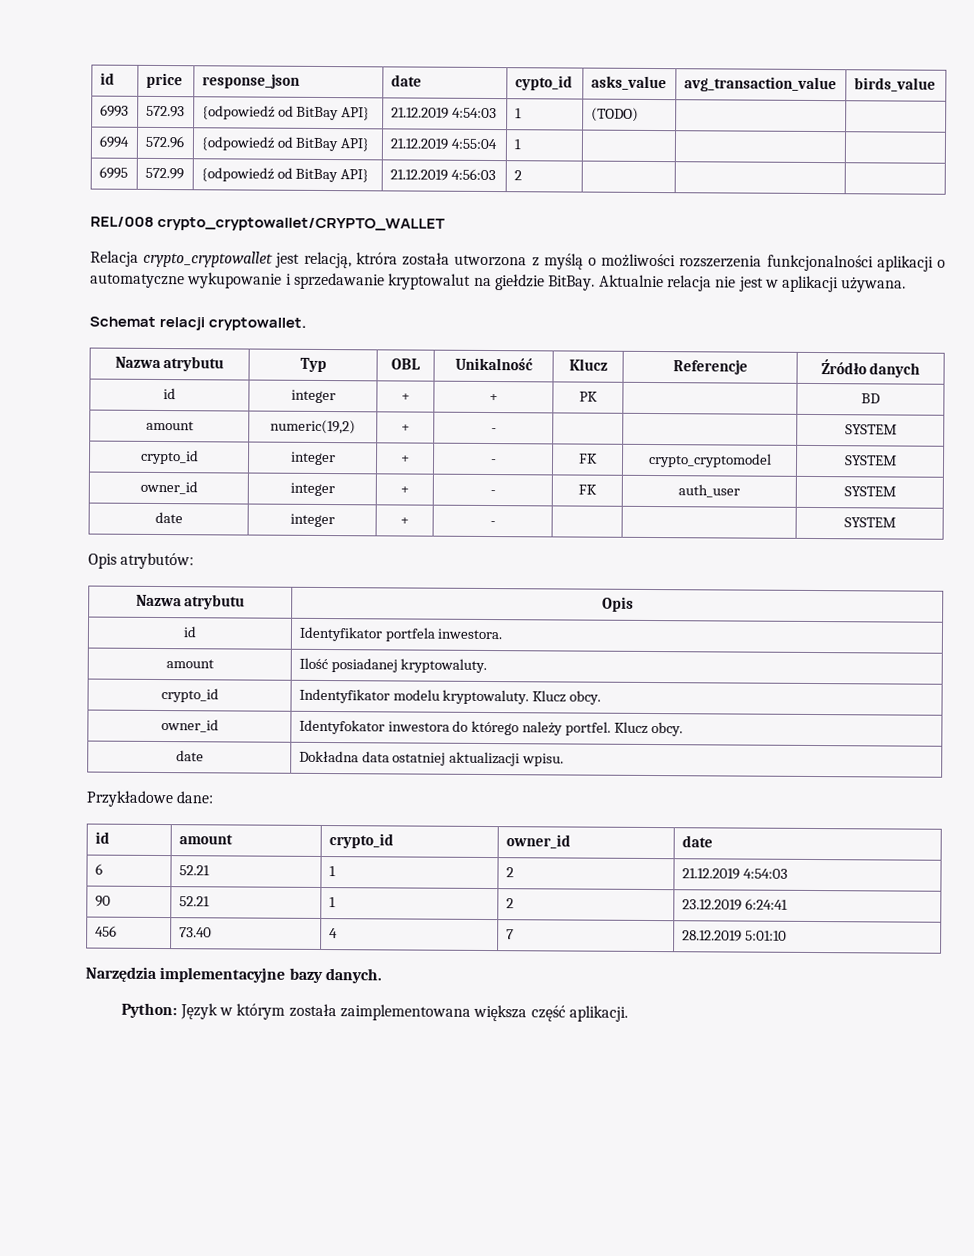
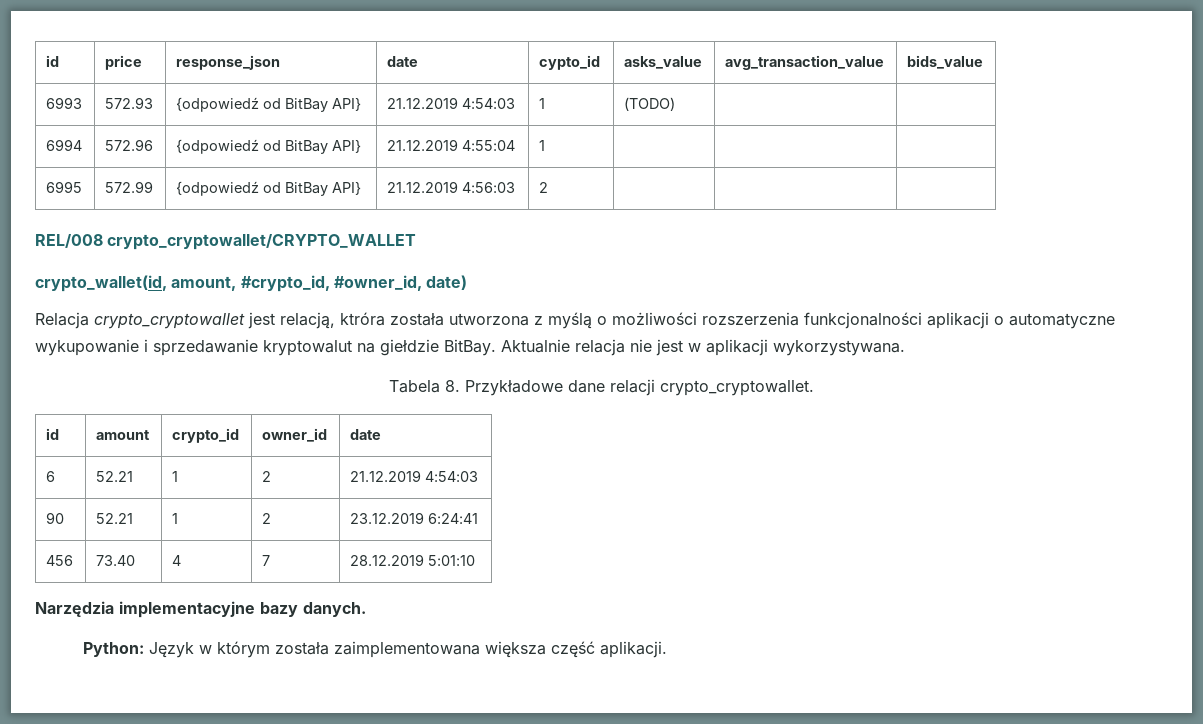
[853,77,936,92] birds_value -> [907,55,984,69] bids_value
(446, 224) none -> [35,275,468,292] // crypto_wallet(id, amount, #crypto_id, #owner_id, date)
[841,277,907,293] [89,316,308,331] [114,356,225,372] [299,357,327,373] [391,358,421,370] [454,357,533,371] [568,358,608,371] [672,359,748,375] [820,359,921,378] [163,388,176,400] [290,389,336,404] [401,393,410,401] [489,394,498,402] [579,391,598,402] [861,393,880,404] [145,420,194,431] [270,419,356,435] [401,424,410,432] [490,428,497,433] [844,424,897,435] [139,449,199,465] [289,451,336,466] [401,455,410,463] [490,459,497,464] [579,453,598,464] [647,452,772,468] [844,455,897,466] [139,480,198,495] [289,482,335,497] [400,486,409,494] [489,490,496,495] [578,484,597,495] [678,484,740,498] [843,486,896,497] [154,511,183,524] [289,513,335,528] [400,517,409,525] [489,521,496,526] [843,517,896,528] [88,552,195,570] [135,594,246,610] [601,596,634,612] [183,626,197,638] [298,626,503,642] [165,659,214,669] [298,657,488,674] [160,688,219,703] [298,688,602,705] [160,719,219,733] [298,719,684,737] [175,750,204,762] [298,750,565,767] [86,790,214,808] używana. // Schemat relacji cryptowallet. // Nazwa atrybutu | Typ | OBL | Unikalność | Klucz | Referencje | Źródło danych // id | integer | + | + | PK | | BD // amount | numeric(19,2) | + | - | | | SYSTEM // crypto_id | integer | + | - | FK | crypto_cryptomodel | SYSTEM // owner_id | integer | + | - | FK | auth_user | SYSTEM // date | integer | + | - | | | SYSTEM // Opis atrybutów: // Nazwa atrybutu | Opis // id | Identyfikator portfela inwestora. // amount | Ilość posiadanej kryptowaluty. // crypto_id | Indentyfikator modelu kryptowaluty. Klucz obcy. // owner_id | Identyfokator inwestora do którego należy portfel. Klucz obcy. // date | Dokładna data ostatniej aktualizacji wpisu. // Przykładowe dane: -> [773,340,905,356] [389,379,814,396] wykorzystywana. // Tabela 8. Przykładowe dane relacji crypto_cryptowallet.

